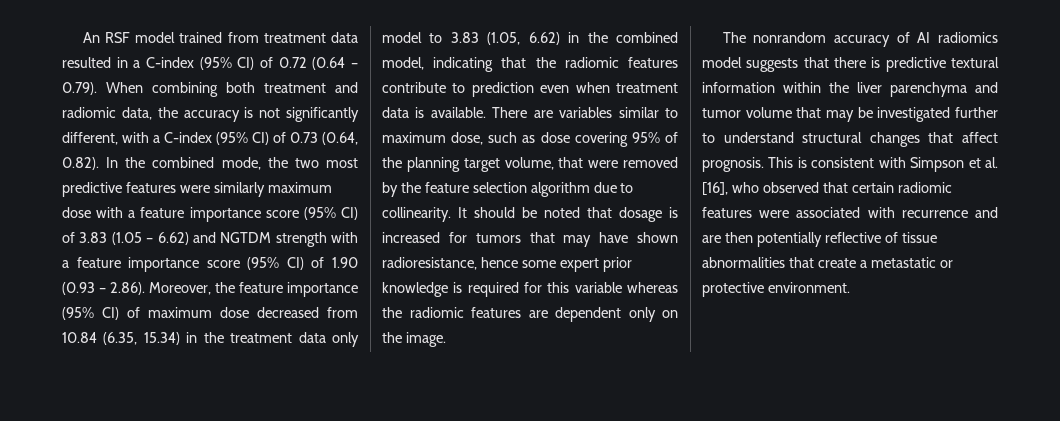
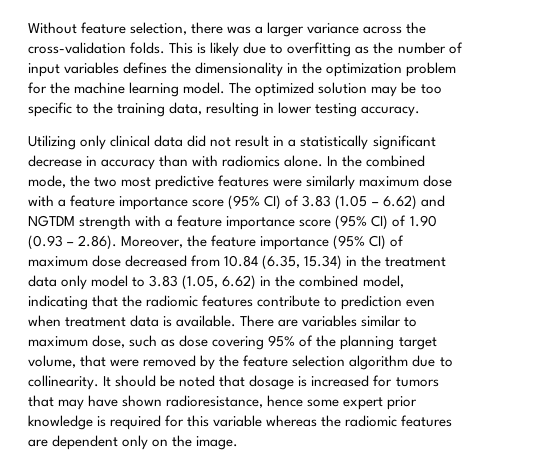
[82,32,358,43] [62,57,358,70] [62,82,358,97] [62,107,359,122] [62,132,358,145] [62,157,99,170] An RSF model trained from treatment data resulted in a C-index (95% CI) of 0.72 (0.64 – 0.79). When combining both treatment and radiomic data, the accuracy is not significantly different, with a C-index (95% CI) of 0.73 (0.64, 0.82). -> [28,22,427,37] [28,42,463,57] [28,62,457,77] [28,82,442,97] [28,102,421,117] [28,135,436,150] [28,155,324,170] Without feature selection, there was a larger variance across the cross-validation folds. This is likely due to overfitting as the number of input variables defines the dimensionality in the optimization problem for the machine learning model. The optimized solution may be too specific to the training data, resulting in lower testing accuracy. // Utilizing only clinical data did not result in a statistically significant decrease in accuracy than with radiomics alone.
[722,32,998,47] [702,57,999,72] [702,82,998,97] [702,107,998,122] [702,132,998,147] [702,157,998,172] [702,182,952,195] [702,207,998,218] [702,232,937,247] [702,257,953,268] [702,282,850,297] // The nonrandom accuracy of AI radiomics model suggests that there is predictive textural information within the liver parenchyma and tumor volume that may be investigated further to understand structural changes that affect prognosis. This is consistent with Simpson et al. [16], who observed that certain radiomic features were associated with recurrence and are then potentially reflective of tissue abnormalities that create a metastatic or protective environment. -> (239, 443) none

